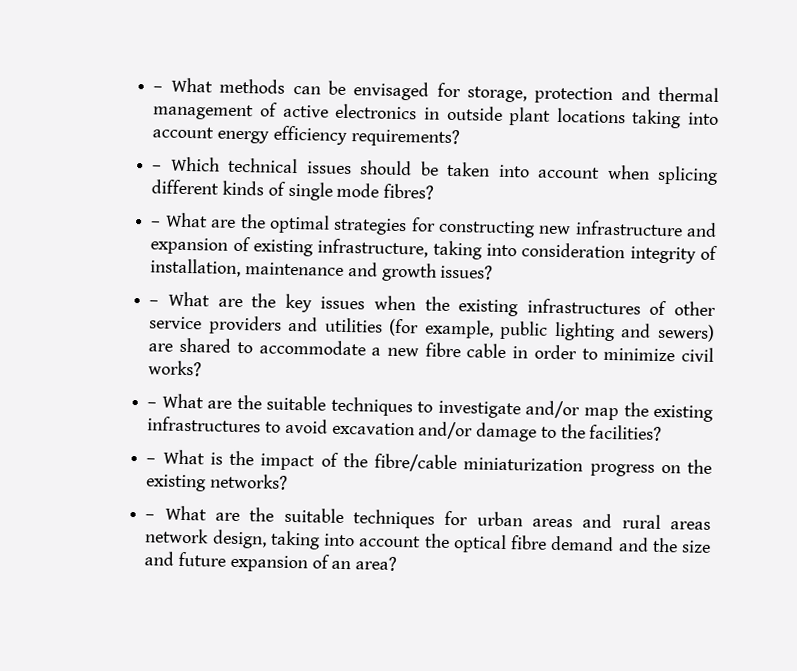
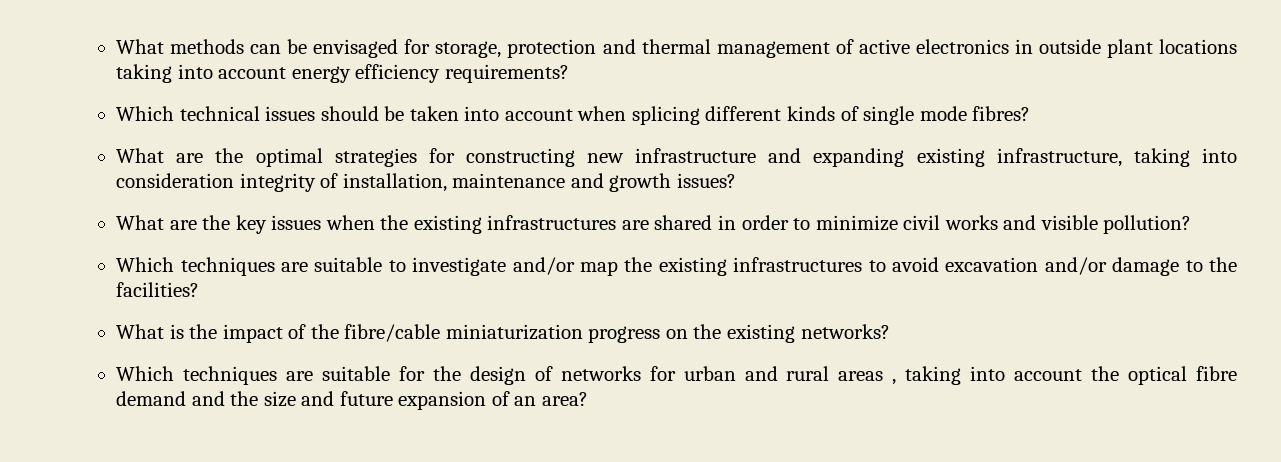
[153,86,164,92] – -> (116, 46) none
[152,165,163,171] – -> (569, 73) none
[151,221,162,227] – -> (1031, 113) none
[150,236,251,255] expansion of -> [813,148,905,167] expanding
[149,300,160,306] – -> (736, 180) none
[649,300,716,316] [149,315,716,342] [148,337,507,359] of other service providers and utilities (for example, public lighting and sewers) are shared to accommodate a new fibre cable -> [621,215,713,230] are shared
[148,360,203,377] [147,393,413,417] works? // – What are the suitable techniques -> [944,215,1192,234] [116,257,383,276] works and visible pollution? // Which techniques are suitable
[146,458,157,464] – -> (200, 289) none
[145,505,436,529] – What are the suitable techniques -> [116,366,641,385] Which techniques are suitable for the design of networks
[532,518,574,528] areas -> (736, 373) none
[145,528,267,549] network design, -> [892,379,897,385] ,

